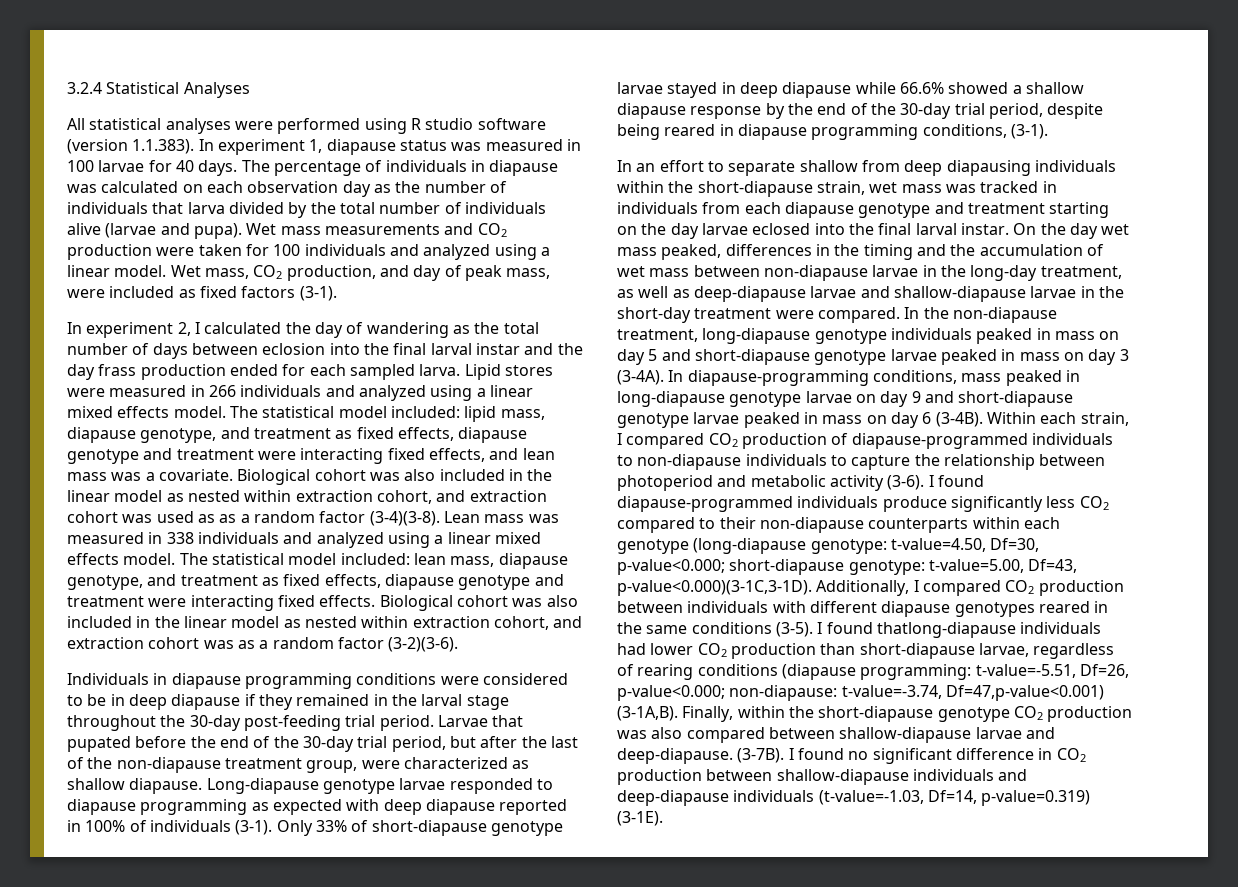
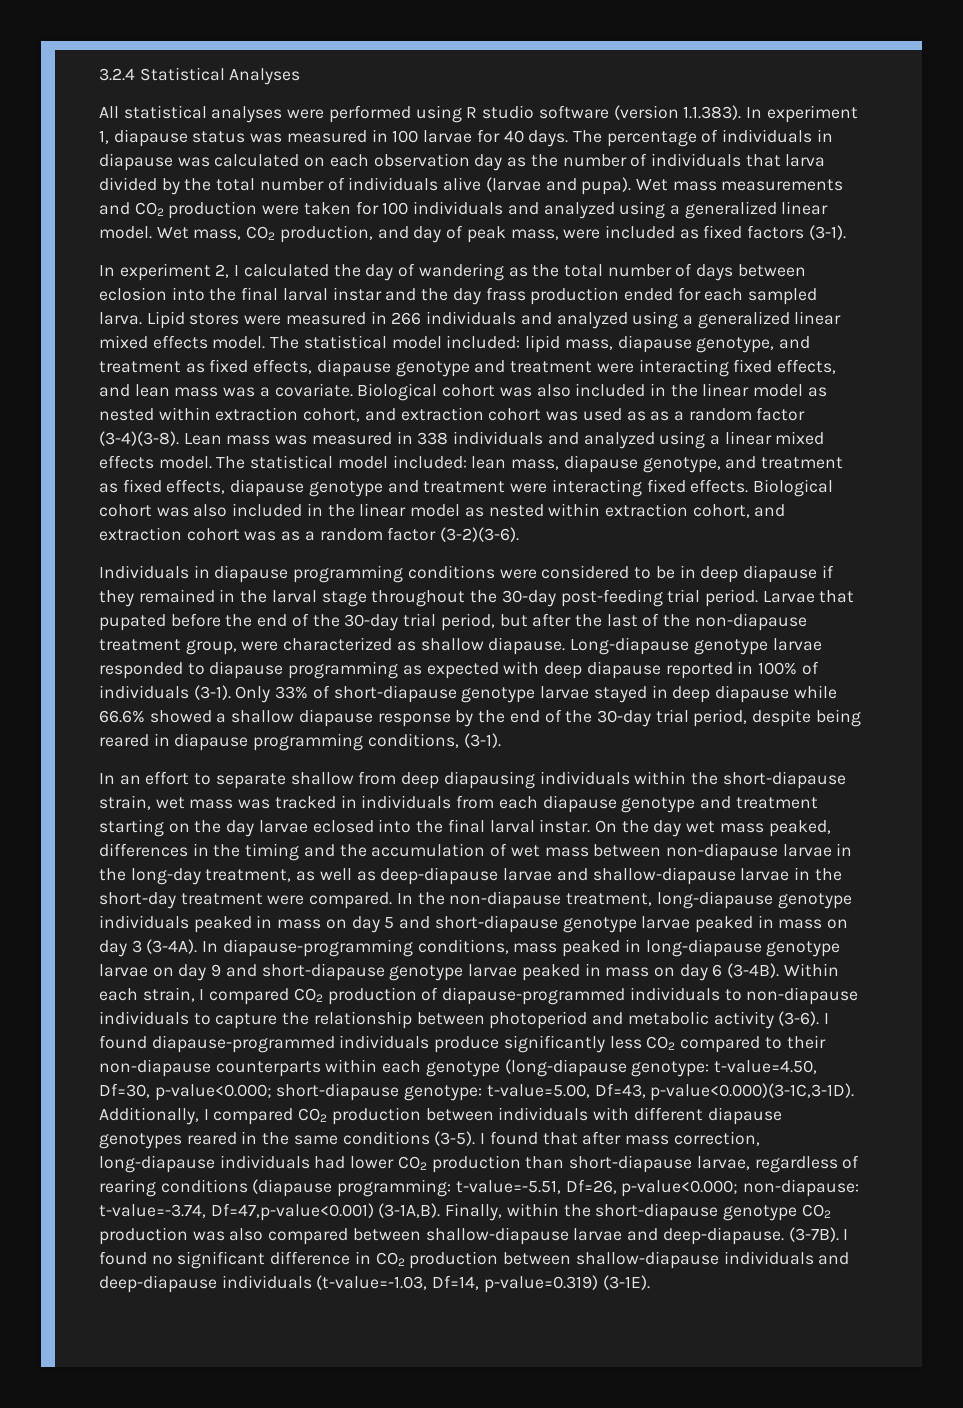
(550, 251) none -> [684,201,777,219] generalized
(486, 392) none -> [697,311,790,329] generalized
[876,622,1016,638] thatlong-diapause -> [542,1131,760,1146] [99,1155,215,1173] that after mass correction, long-diapause

